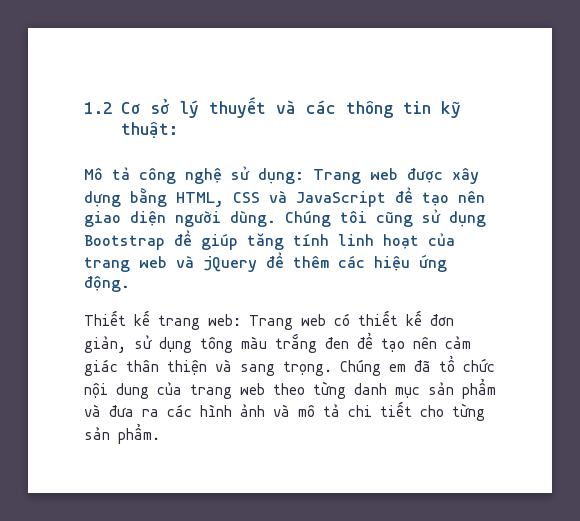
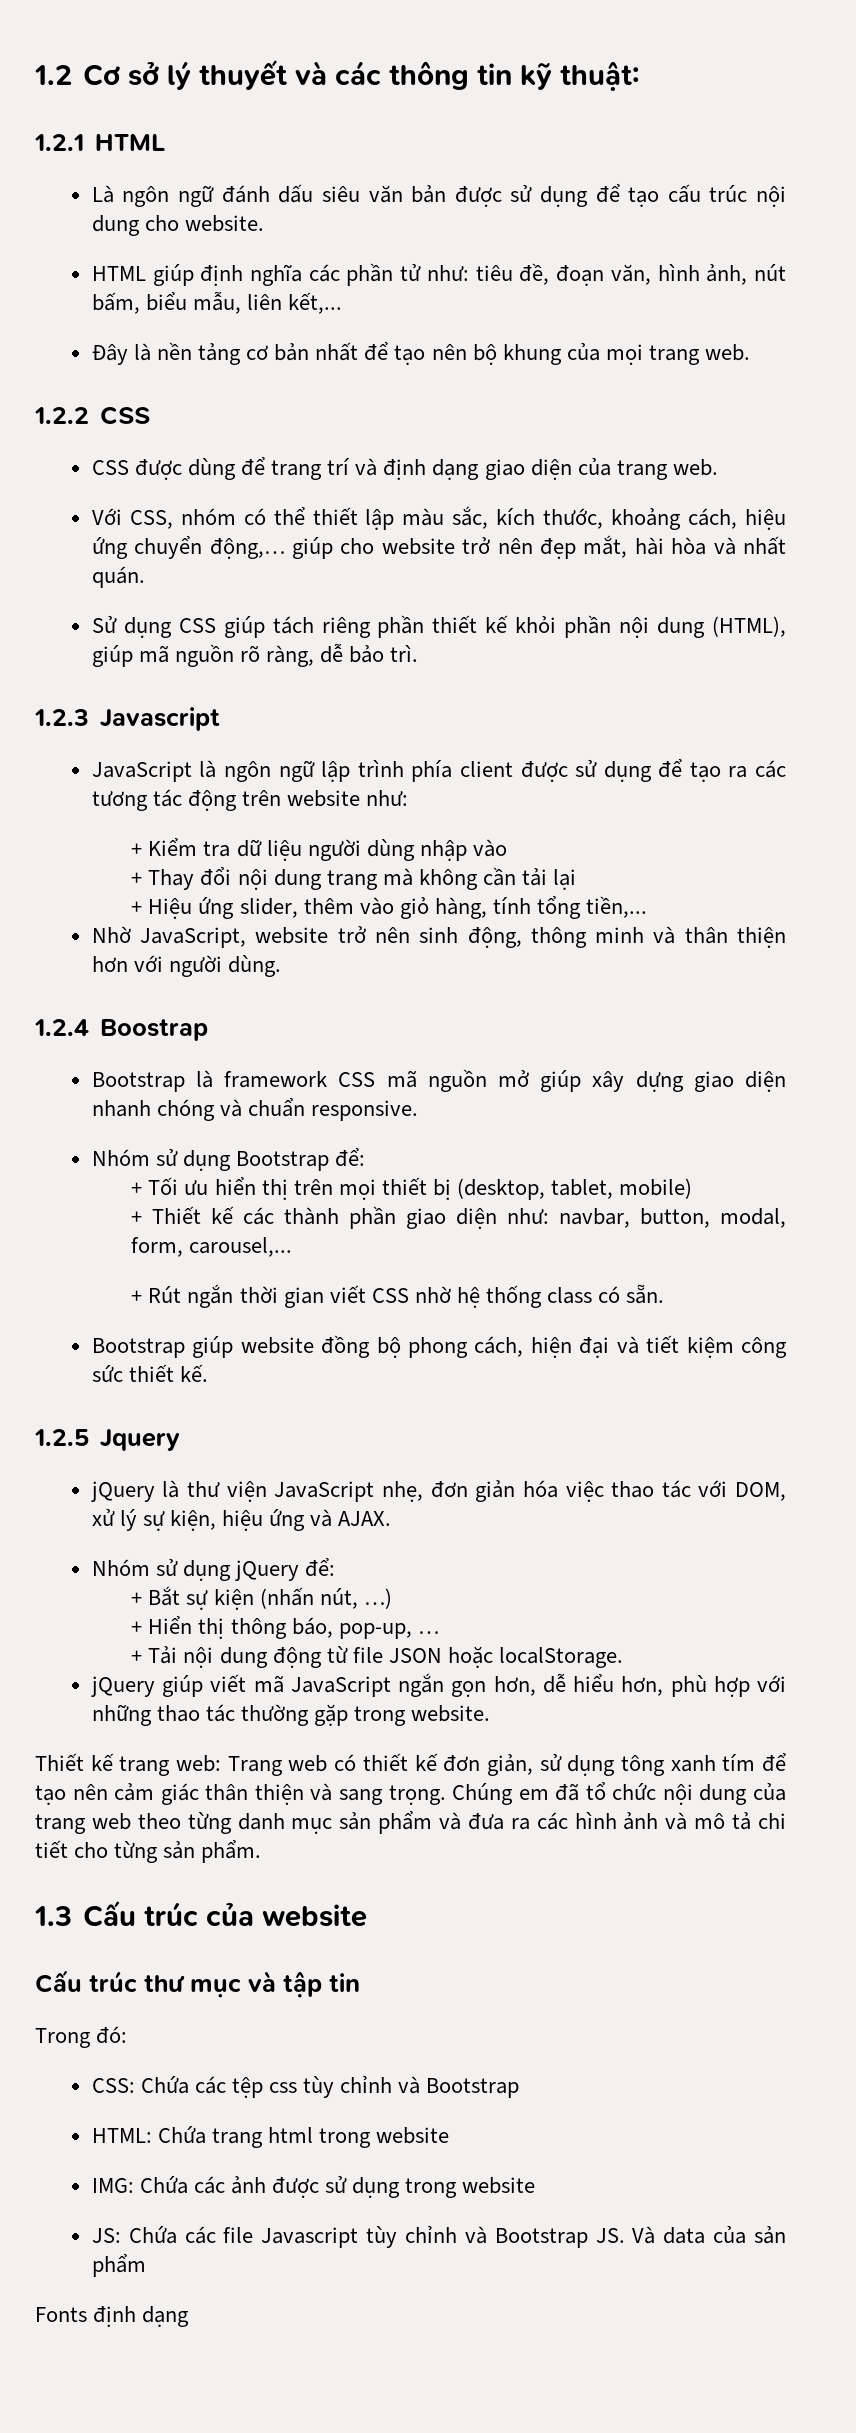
[84,166,479,184] [84,187,485,207] [84,209,486,227] [84,230,455,250] [84,252,447,272] [84,276,130,292] Mô tả công nghệ sử dụng: Trang web được xây dựng bằng HTML, CSS và JavaScript để tạo nên giao diện người dùng. Chúng tôi cũng sử dụng Bootstrap để giúp tăng tính linh hoạt của trang web và jQuery để thêm các hiệu ứng động. -> [34,134,166,151] [91,183,786,207] [91,215,265,236] [91,263,787,286] [91,291,343,314] [91,341,750,365] [34,406,151,425] [91,456,718,480] [91,506,786,530] [91,535,786,559] [91,566,145,588] [91,615,786,638] [91,643,419,667] [34,707,221,731] [91,758,786,782] [91,789,409,811] [131,837,507,861] [131,866,577,890] [131,895,648,919] [91,926,786,948] [91,955,282,977] [34,1019,209,1041] [91,1069,786,1092] [91,1097,419,1121] [91,1147,366,1171] [131,1176,693,1200] [131,1206,786,1229] [131,1237,293,1257] [131,1284,665,1308] [91,1335,787,1358] [91,1364,209,1382] [34,1429,181,1451] [90,1480,787,1502] [91,1508,392,1531] [91,1557,336,1581] [131,1586,392,1610] [131,1615,439,1639] [131,1646,624,1668] [90,1673,787,1697] [91,1704,491,1726] 1.2.1 HTML // Là ngôn ngữ đánh dấu siêu văn bản được sử dụng để tạo cấu trúc nội dung cho website. // HTML giúp định nghĩa các phần tử như: tiêu đề, đoạn văn, hình ảnh, nút bấm, biểu mẫu, liên kết,... // Đây là nền tảng cơ bản nhất để tạo nên bộ khung của mọi trang web. // 1.2.2 CSS // CSS được dùng để trang trí và định dạng giao diện của trang web. // Với CSS, nhóm có thể thiết lập màu sắc, kích thước, khoảng cách, hiệu ứng chuyển động,… giúp cho website trở nên đẹp mắt, hài hòa và nhất quán. // Sử dụng CSS giúp tách riêng phần thiết kế khỏi phần nội dung (HTML), giúp mã nguồn rõ ràng, dễ bảo trì. // 1.2.3 Javascript // JavaScript là ngôn ngữ lập trình phía client được sử dụng để tạo ra các tương tác động trên website như: // + Kiểm tra dữ liệu người dùng nhập vào // + Thay đổi nội dung trang mà không cần tải lại // + Hiệu ứng slider, thêm vào giỏ hàng, tính tổng tiền,... // Nhờ JavaScript, website trở nên sinh động, thông minh và thân thiện hơn với người dùng. // 1.2.4 Boostrap // Bootstrap là framework CSS mã nguồn mở giúp xây dựng giao diện nhanh chóng và chuẩn responsive. // Nhóm sử dụng Bootstrap để: // + Tối ưu hiển thị trên mọi thiết bị (desktop, tablet, mobile) // + Thiết kế các thành phần giao diện như: navbar, button, modal, form, carousel,... // + Rút ngắn thời gian viết CSS nhờ hệ thống class có sẵn. // Bootstrap giúp website đồng bộ phong cách, hiện đại và tiết kiệm công sức thiết kế. // 1.2.5 Jquery // jQuery là thư viện JavaScript nhẹ, đơn giản hóa việc thao tác với DOM, xử lý sự kiện, hiệu ứng và AJAX. // Nhóm sử dụng jQuery để: // + Bắt sự kiện (nhấn nút, …) // + Hiển thị thông báo, pop-up, … // + Tải nội dung động từ file JSON hoặc localStorage. // jQuery giúp viết mã JavaScript ngắn gọn hơn, dễ hiểu hơn, phù hợp với những thao tác thường gặp trong website.
[241,333,349,353] màu trắng đen -> [670,1754,756,1772] xanh tím
(160, 433) none -> [34,1900,368,1927] [35,1970,360,1998] [35,2026,128,2048] [91,2075,520,2098] [91,2126,450,2148] [91,2175,536,2198] [91,2225,786,2248] [91,2253,146,2277] [35,2306,190,2327] // 1.3 Cấu trúc của website // Cấu trúc thư mục và tập tin // Trong đó: // CSS: Chứa các tệp css tùy chỉnh và Bootstrap // HTML: Chứa trang html trong website // IMG: Chứa các ảnh được sử dụng trong website // JS: Chứa các file Javascript tùy chỉnh và Bootstrap JS. Và data của sản phẩm // Fonts định dạng

